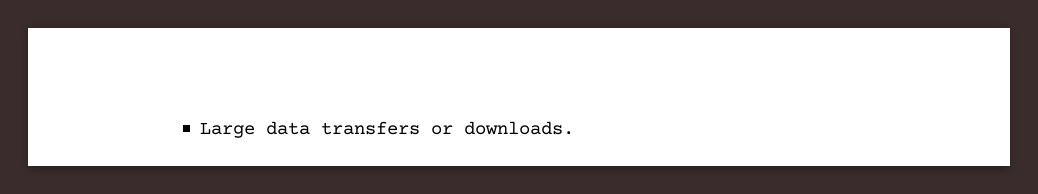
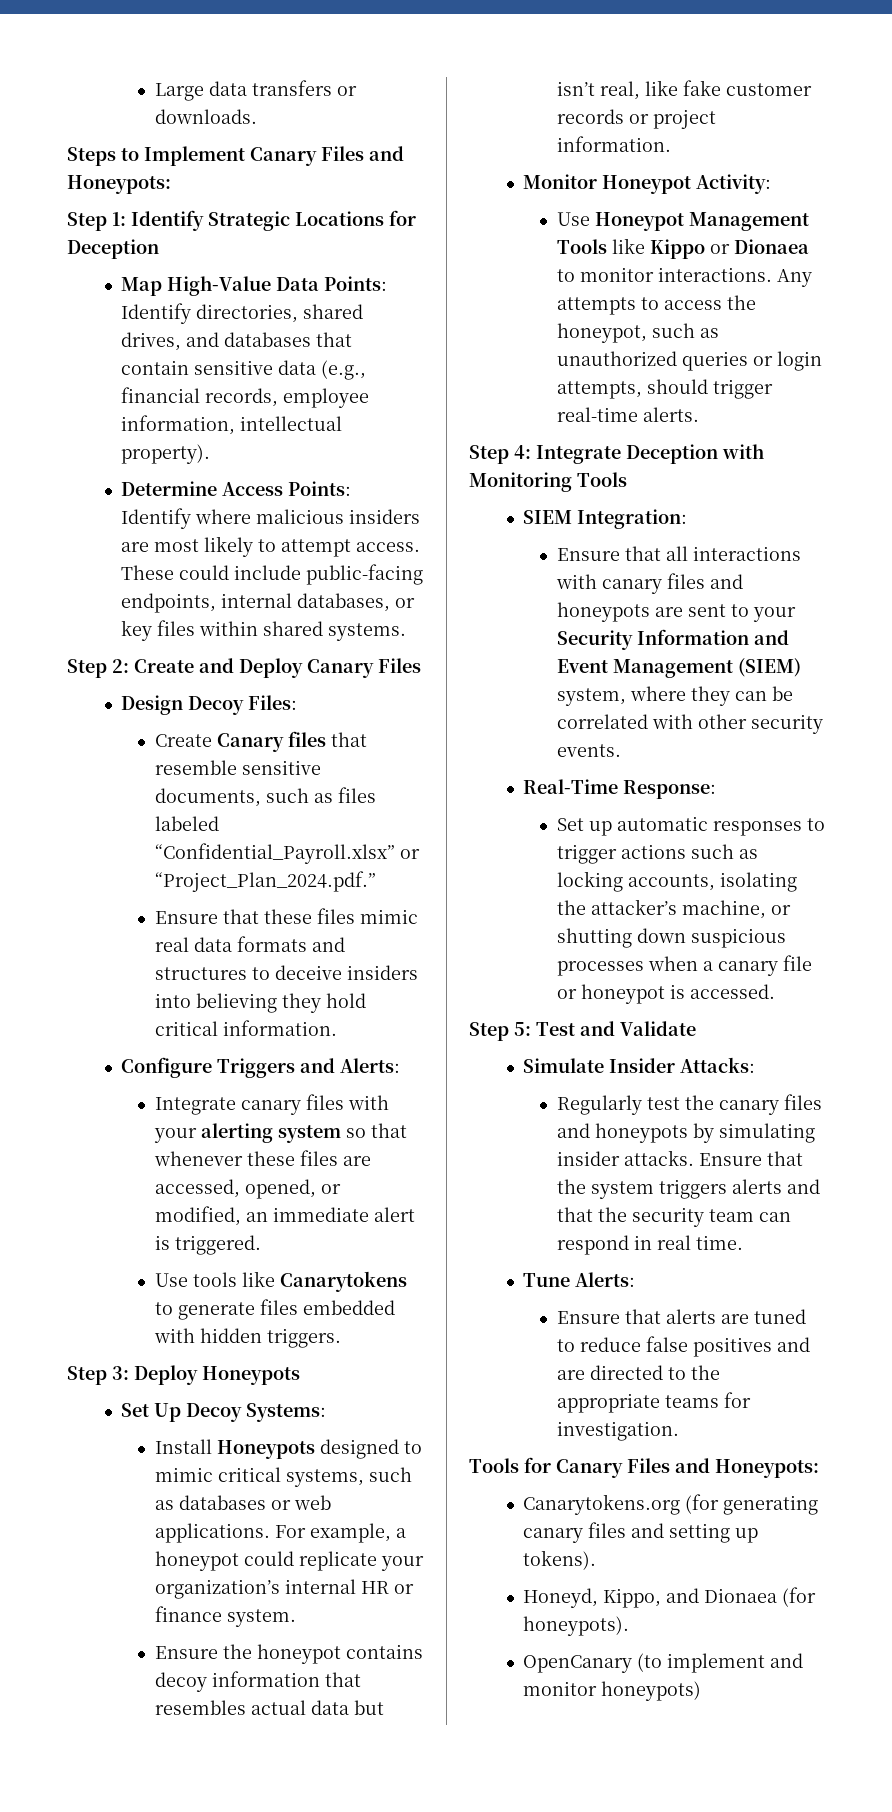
(575, 128) none -> [67,146,404,166] [67,175,171,194] [67,210,416,231] [67,239,159,259] [120,276,387,296] [120,303,363,324] [120,332,352,351] [120,360,366,380] [120,387,369,408] [120,415,342,435] [120,444,210,464] [120,481,351,496] [120,508,420,529] [120,536,420,557] [120,564,423,585] [120,593,415,613] [120,620,406,641] [67,658,421,678] [120,695,297,715] [154,731,367,752] [154,760,321,775] [154,787,376,807] [154,816,219,831] [154,843,420,864] [154,871,376,892] [154,908,418,924] [154,936,345,952] [154,965,418,980] [154,993,366,1013] [154,1020,337,1036] [120,1057,400,1078] [154,1094,389,1115] [153,1123,407,1143] [153,1150,371,1166] [154,1179,341,1199] [154,1206,415,1226] [154,1235,261,1255] [154,1271,407,1292] [154,1299,395,1320] [153,1328,341,1348] [67,1365,300,1385] [120,1403,326,1422] [154,1439,422,1459] [154,1467,412,1487] [154,1495,331,1510] [154,1523,406,1543] [154,1551,424,1571] [154,1579,414,1599] [154,1606,296,1627] [154,1644,423,1664] [154,1671,361,1692] [154,1700,384,1715] [556,80,812,100] [556,109,716,129] [556,136,671,152] [522,174,771,194] [556,212,809,231] [556,238,809,259] [556,267,812,287] [556,295,756,315] [556,323,719,343] [556,351,822,371] [556,379,773,399] [556,407,699,422] [469,444,764,464] [469,472,627,492] [522,509,687,529] [556,546,801,561] [555,573,743,594] [556,602,796,622] [556,629,789,650] [556,658,801,678] [556,686,793,706] [556,714,823,734] [556,744,621,757] [522,779,716,799] [556,816,825,836] [556,844,758,864] [556,871,797,892] [556,899,791,919] [556,928,786,948] [556,955,812,976] [556,984,775,1004] [469,1021,696,1041] [522,1057,755,1073] [556,1094,822,1115] [556,1123,815,1143] [556,1150,803,1166] [556,1179,820,1199] [556,1207,791,1227] [556,1235,743,1255] [522,1272,635,1287] [556,1309,806,1324] [556,1336,810,1357] [556,1365,720,1380] [556,1392,751,1413] [556,1421,679,1441] [469,1457,819,1478] [522,1494,818,1515] [522,1522,758,1543] [522,1550,596,1570] [522,1587,816,1608] [522,1616,629,1636] [522,1653,803,1673] [522,1681,701,1701] // Steps to Implement Canary Files and Honeypots: // Step 1: Identify Strategic Locations for Deception // Map High-Value Data Points: Identify directories, shared drives, and databases that contain sensitive data (e.g., financial records, employee information, intellectual property). // Determine Access Points: Identify where malicious insiders are most likely to attempt access. These could include public-facing endpoints, internal databases, or key files within shared systems. // Step 2: Create and Deploy Canary Files // Design Decoy Files: // Create Canary files that resemble sensitive documents, such as files labeled “Confidential_Payroll.xlsx” or “Project_Plan_2024.pdf.” // Ensure that these files mimic real data formats and structures to deceive insiders into believing they hold critical information. // Configure Triggers and Alerts: // Integrate canary files with your alerting system so that whenever these files are accessed, opened, or modified, an immediate alert is triggered. // Use tools like Canarytokens to generate files embedded with hidden triggers. // Step 3: Deploy Honeypots // Set Up Decoy Systems: // Install Honeypots designed to mimic critical systems, such as databases or web applications. For example, a honeypot could replicate your organization’s internal HR or finance system. // Ensure the honeypot contains decoy information that resembles actual data but isn’t real, like fake customer records or project information. // Monitor Honeypot Activity: // Use Honeypot Management Tools like Kippo or Dionaea to monitor interactions. Any attempts to access the honeypot, such as unauthorized queries or login attempts, should trigger real-time alerts. // Step 4: Integrate Deception with Monitoring Tools // SIEM Integration: // Ensure that all interactions with canary files and honeypots are sent to your Security Information and Event Management (SIEM) system, where they can be correlated with other security events. // Real-Time Response: // Set up automatic responses to trigger actions such as locking accounts, isolating the attacker’s machine, or shutting down suspicious processes when a canary file or honeypot is accessed. // Step 5: Test and Validate // Simulate Insider Attacks: // Regularly test the canary files and honeypots by simulating insider attacks. Ensure that the system triggers alerts and that the security team can respond in real time. // Tune Alerts: // Ensure that alerts are tuned to reduce false positives and are directed to the appropriate teams for investigation. // Tools for Canary Files and Honeypots: // Canarytokens.org (for generating canary files and setting up tokens). // Honeyd, Kippo, and Dionaea (for honeypots). // OpenCanary (to implement and monitor honeypots)

